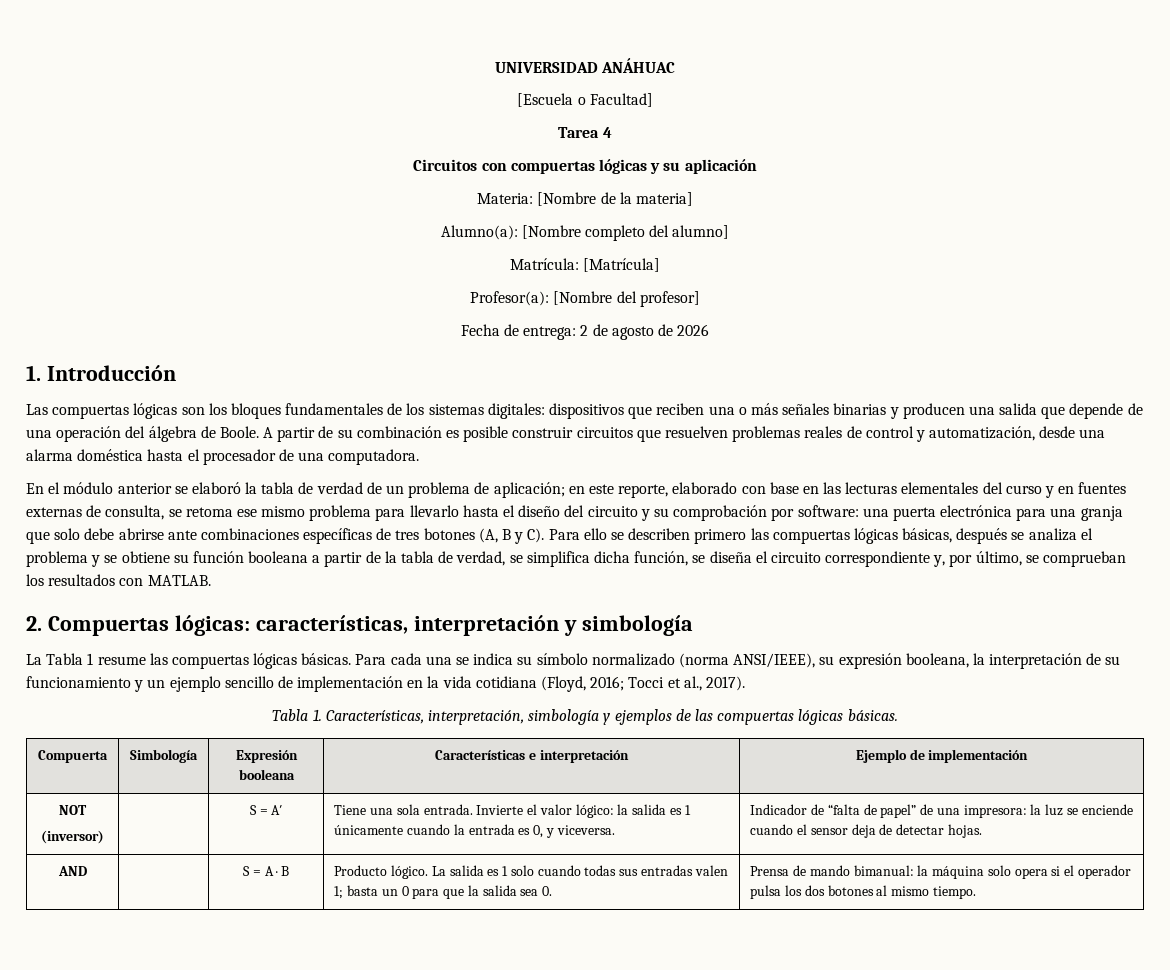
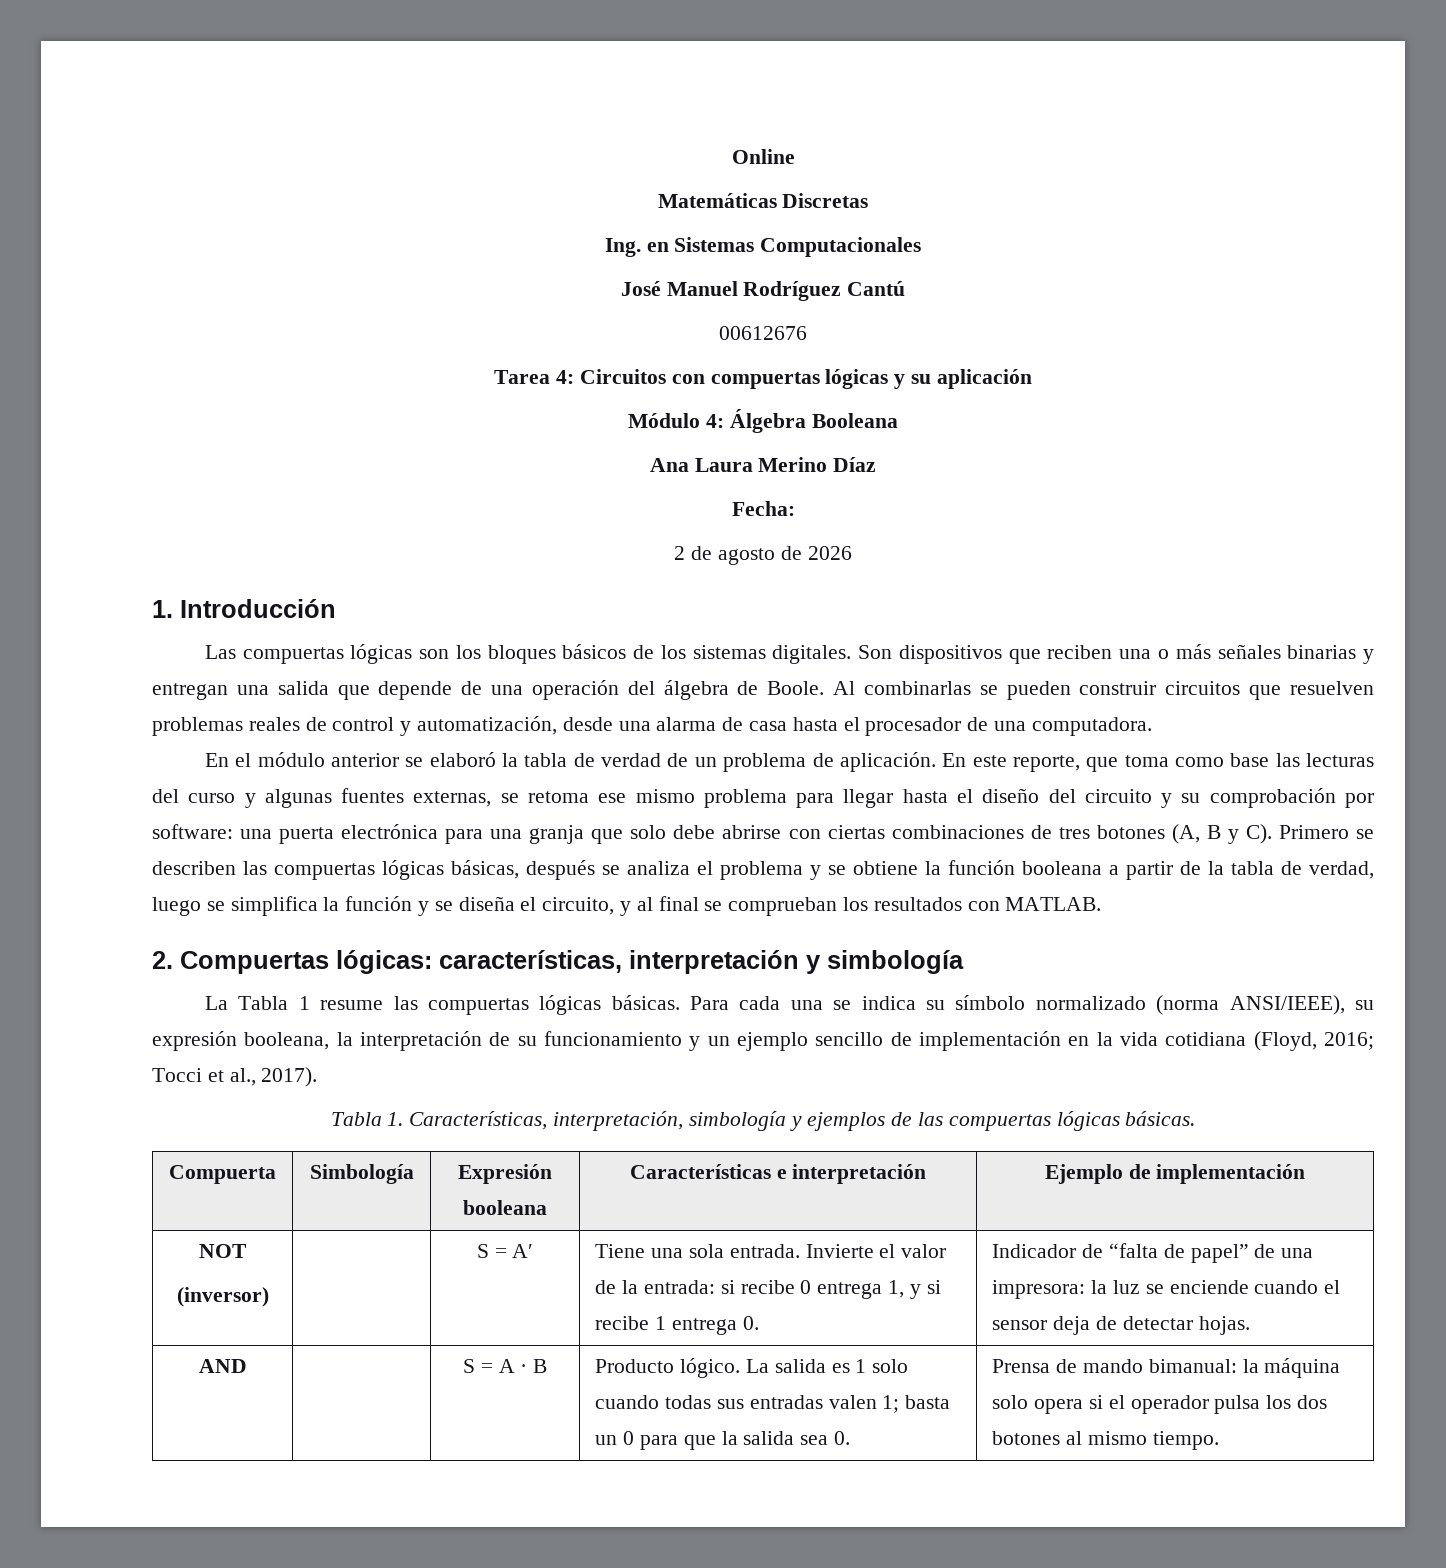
[494,58,676,73] [517,93,653,107] UNIVERSIDAD ANÁHUAC // [Escuela o Facultad] -> [731,149,795,164] [657,193,869,208] [604,237,922,257] [620,281,906,301] [719,326,807,340] Online // Matemáticas Discretas // Ing. en Sistemas Computacionales // José Manuel Rodríguez Cantú // 00612676
[602,127,612,138] 4 // -> [556,370,575,384] 4:
[477,192,693,206] [440,225,730,241] [509,258,661,272] [470,291,700,307] [460,324,577,340] Materia: [Nombre de la materia] // Alumno(a): [Nombre completo del alumno] // Matrícula: [Matrícula] // Profesor(a): [Nombre del profesor] // Fecha de entrega: -> [628,409,898,433] [649,457,877,472] [731,501,795,516] Módulo 4: Álgebra Booleana // Ana Laura Merino Díaz // Fecha: //
[285,403,384,415] fundamentales -> [562,644,627,659] básicos
[487,403,545,419] digitales: -> [772,645,893,664] digitales. Son
[902,403,965,419] producen -> [152,683,228,700] entregan
[263,426,509,442] A partir de su combinación es posible -> [833,681,1071,700] Al combinarlas se pueden
[77,449,144,461] doméstica -> [722,717,788,731] de casa
[493,482,819,498] aplicación; en este reporte, elaborado con base en -> [839,752,1270,772] aplicación. En este reporte, que toma como base
[901,482,979,494] elementales -> (1374, 760) none
[1058,482,1127,494] [26,505,165,520] en fuentes externas de consulta, -> [264,788,492,808] algunas fuentes externas,
[409,505,459,517] llevarlo -> [843,789,894,808] llegar
[167,528,373,544] ante combinaciones específicas -> [788,825,1024,839] con ciertas combinaciones
[548,528,607,540] Para ello -> [1278,825,1349,839] Primero
[694,529,747,544] primero -> (236, 868) none
[173,554,189,563] su -> [925,861,941,875] la
(506, 558) none -> [152,897,201,916] luego
[593,551,1022,567] dicha función, se diseña el circuito correspondiente y, por último, -> [323,896,699,916] la función y se diseña el circuito, y al final
[575,804,691,818] [334,824,615,838] lógico: la salida es 1 únicamente cuando la entrada es 0, y viceversa. -> [595,1280,941,1299] [595,1316,759,1335] de la entrada: si recibe 0 entrega 1, y si recibe 1 entrega 0.

